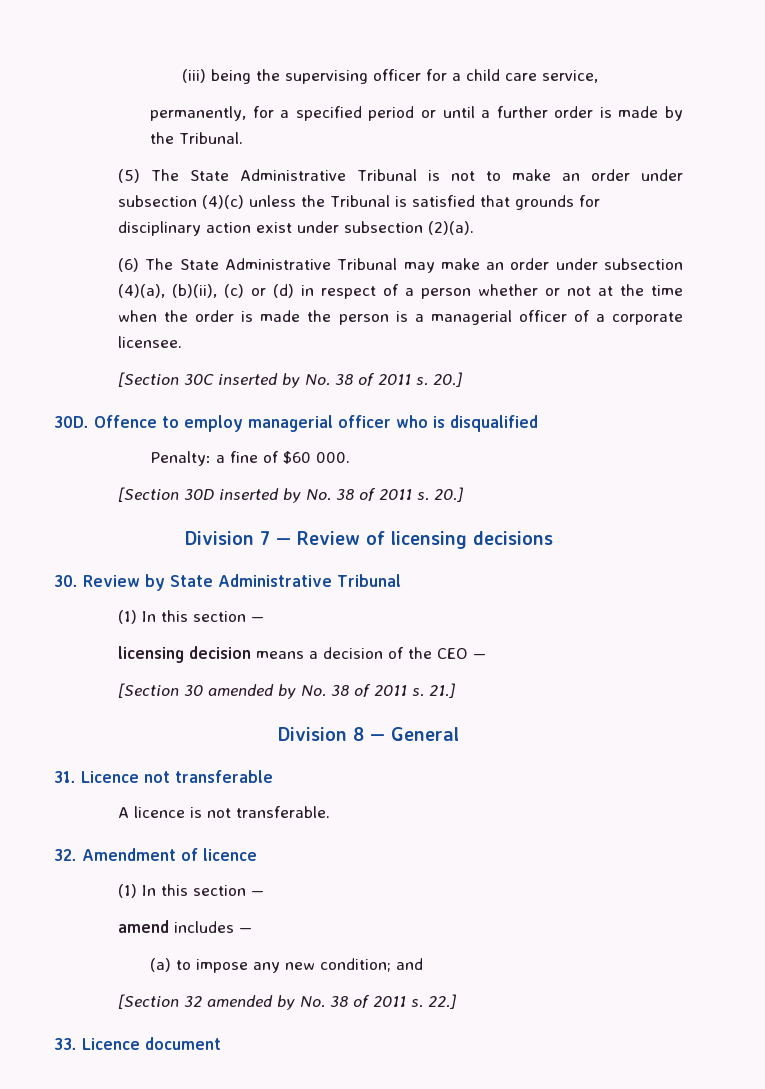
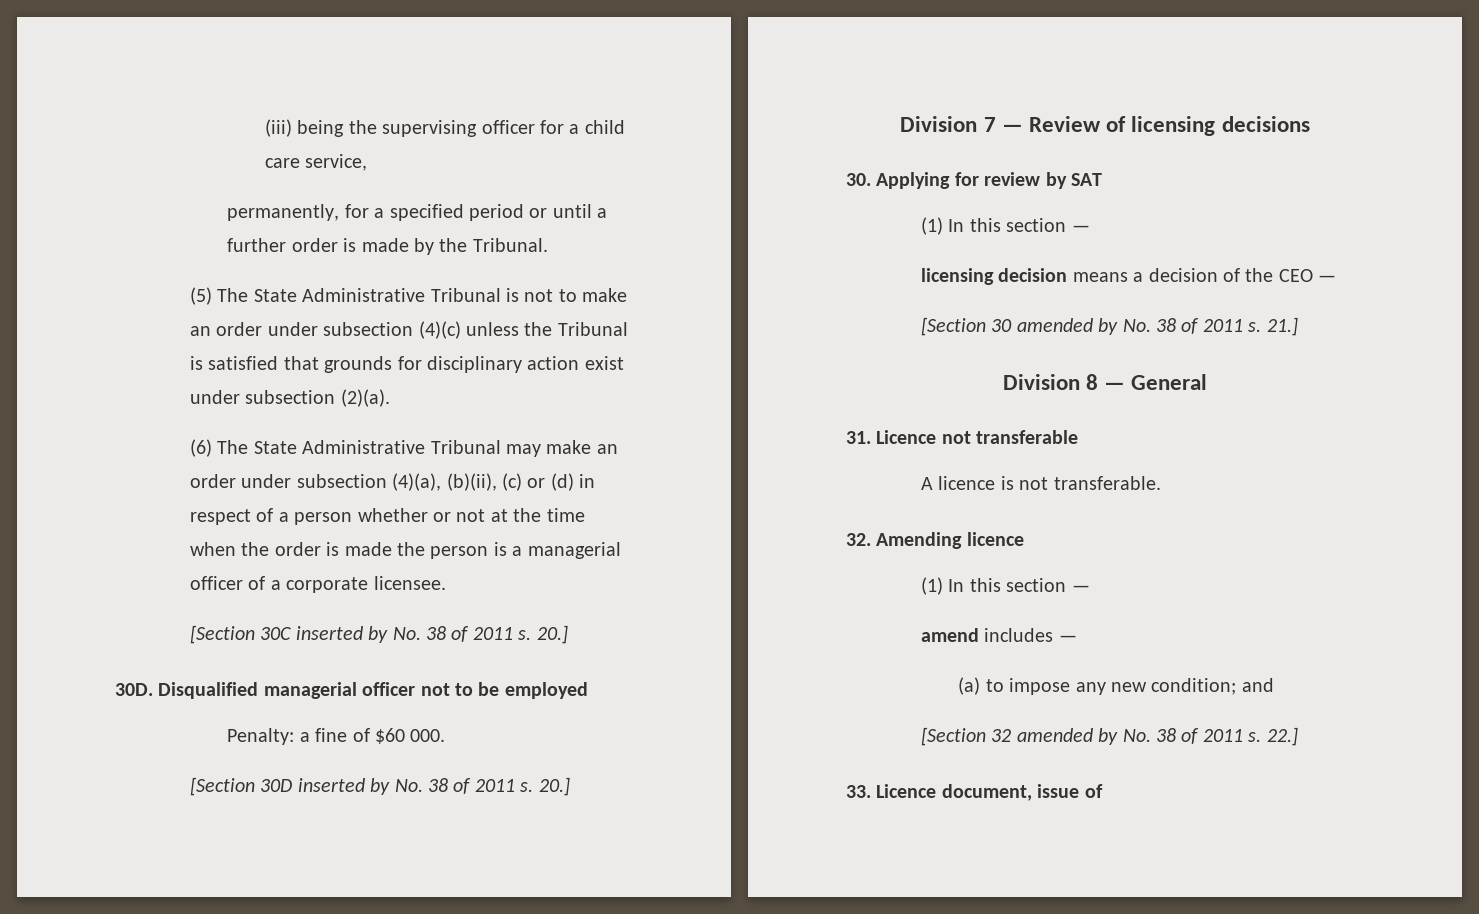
[94,415,538,432] Offence to employ managerial officer who is disqualified -> [158,682,588,699] Disqualified managerial officer not to be employed
[83,574,401,591] Review by State Administrative Tribunal -> [876,172,1102,189] Applying for review by SAT
[82,848,198,861] Amendment of -> [876,532,963,549] Amending
[145,1037,221,1050] document -> [941,784,1103,801] document, issue of

